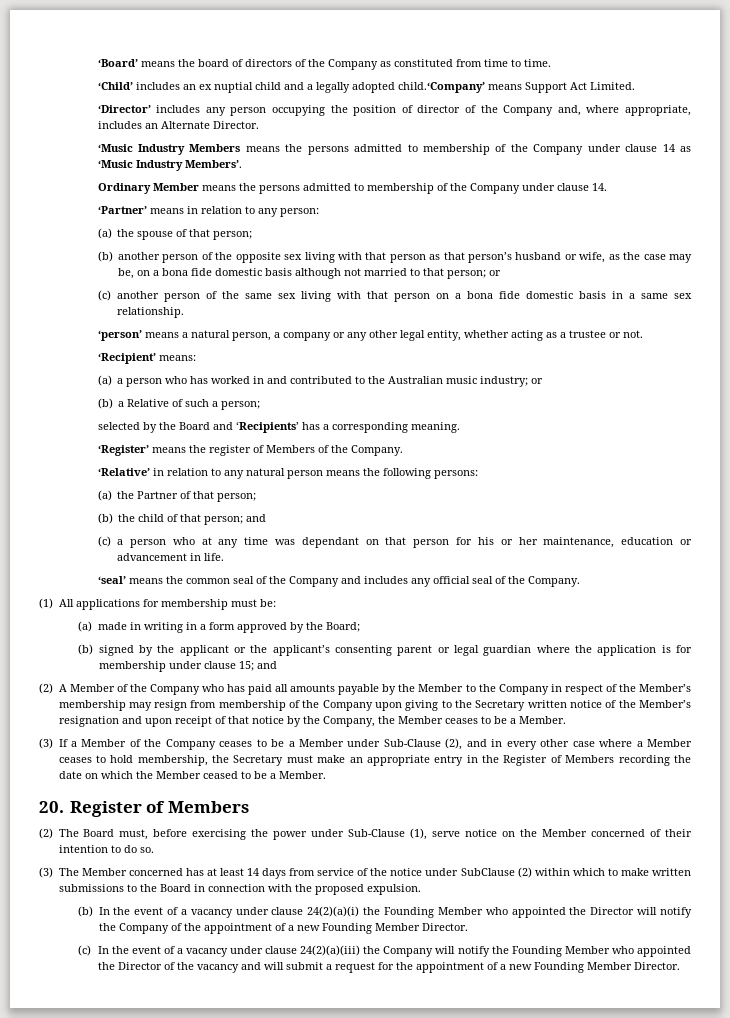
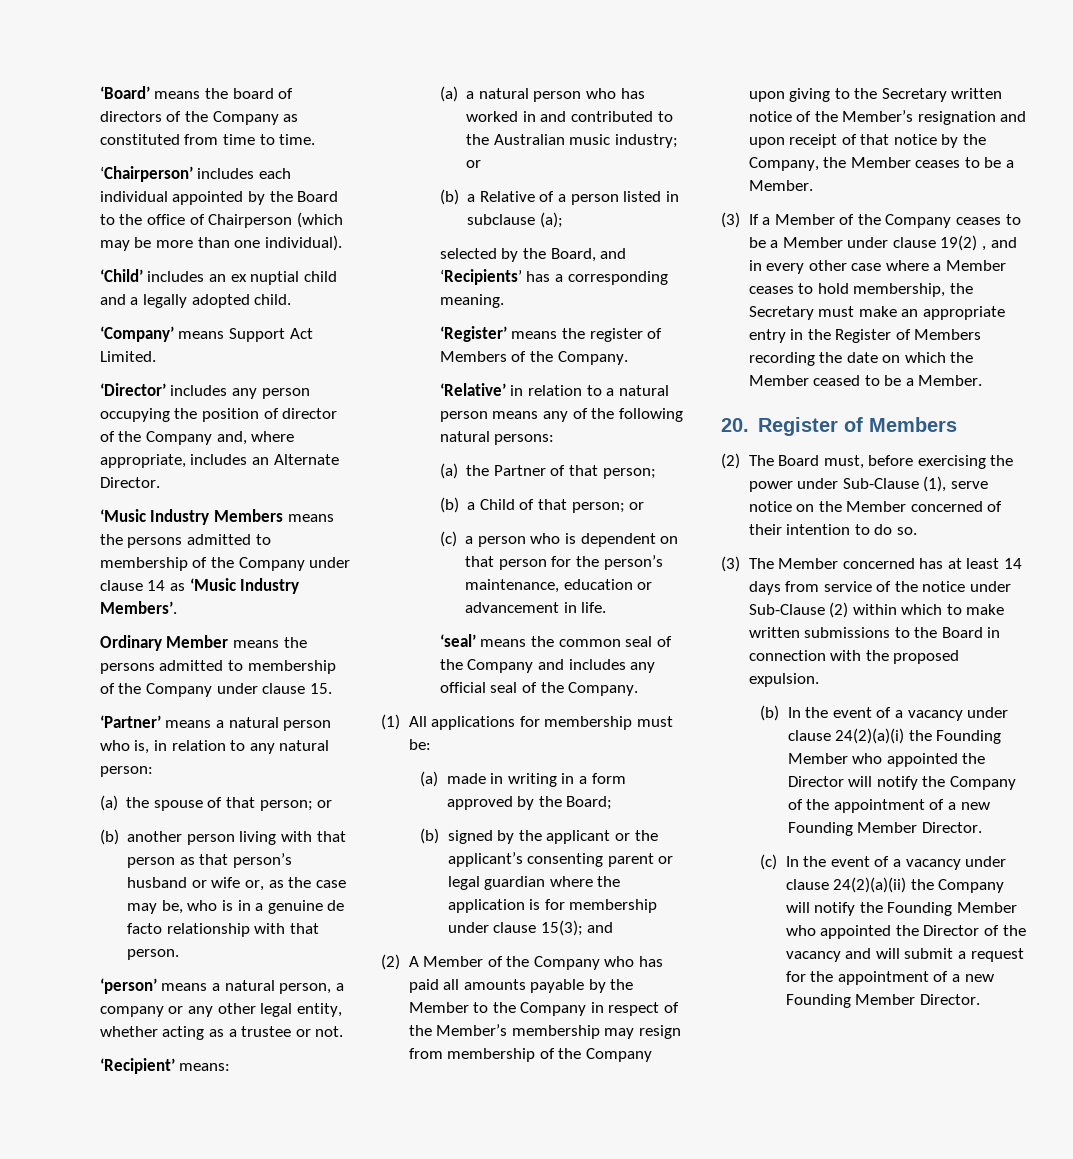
(551, 63) none -> [99,166,291,182] [99,191,339,205] [99,212,343,228] [99,235,342,251] // ‘Chairperson’ includes each individual appointed by the Board to the office of Chairperson (which may be more than one individual).
[397,82,485,93] child.‘Company’ -> [254,294,292,305] [99,326,174,342] child. // ‘Company’
[591,183,607,191] 14. -> [309,683,332,694] 15.
[186,206,278,217] in relation to any -> [215,717,332,731] [99,740,330,754] a natural person who is, in relation to any natural
(253, 235) none -> [317,800,333,808] or
[201,252,303,263] of the opposite sex -> (235, 839) none
[579,252,606,263] wife, -> [211,877,265,891] wife or,
[137,268,502,279] [97,290,692,302] [117,307,185,318] on a bona fide domestic basis although not married to that person; or // (c) another person of the same sex living with that person on a bona fide domestic basis in a same sex relationship. -> [187,900,345,914] [127,923,320,937] [127,949,180,960] who is in a genuine de facto relationship with that person.
(124, 381) none -> [478,88,529,99] natural
[185,399,261,410] such a person; -> [558,191,679,205] [467,212,563,228] a person listed in subclause (a);
[178,422,210,430] Board -> [550,248,596,262] Board,
[223,470,244,479] any -> [606,388,615,396] a
(360, 473) none -> [542,408,588,422] any of
(431, 473) none -> [439,431,490,442] natural
[118,514,267,525] the child of that person; and -> [467,499,645,513] a Child of that person; or
[201,537,359,548] at any time was dependant -> [565,533,656,547] is dependent
[477,537,538,545] his or her -> [576,555,663,570] the person’s
[238,661,254,671] 15; -> [540,920,583,936] 15(3);
[383,738,463,750] Sub-Clause (2), -> [892,235,987,251] clause 19(2) ,
[460,868,515,876] SubClause -> [748,604,825,615] Sub-Clause
[300,945,361,956] 24(2)(a)(iii) -> [833,877,907,893] 24(2)(a)(ii)

